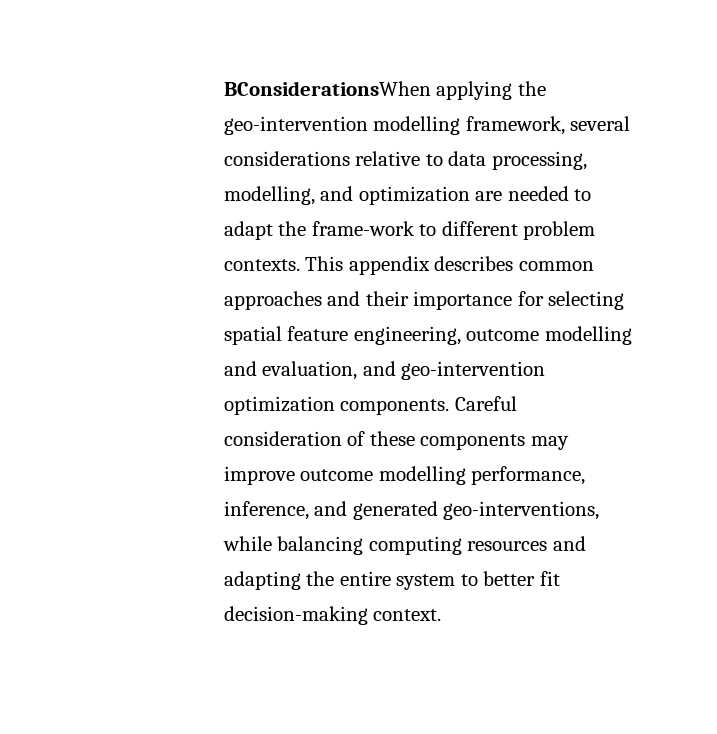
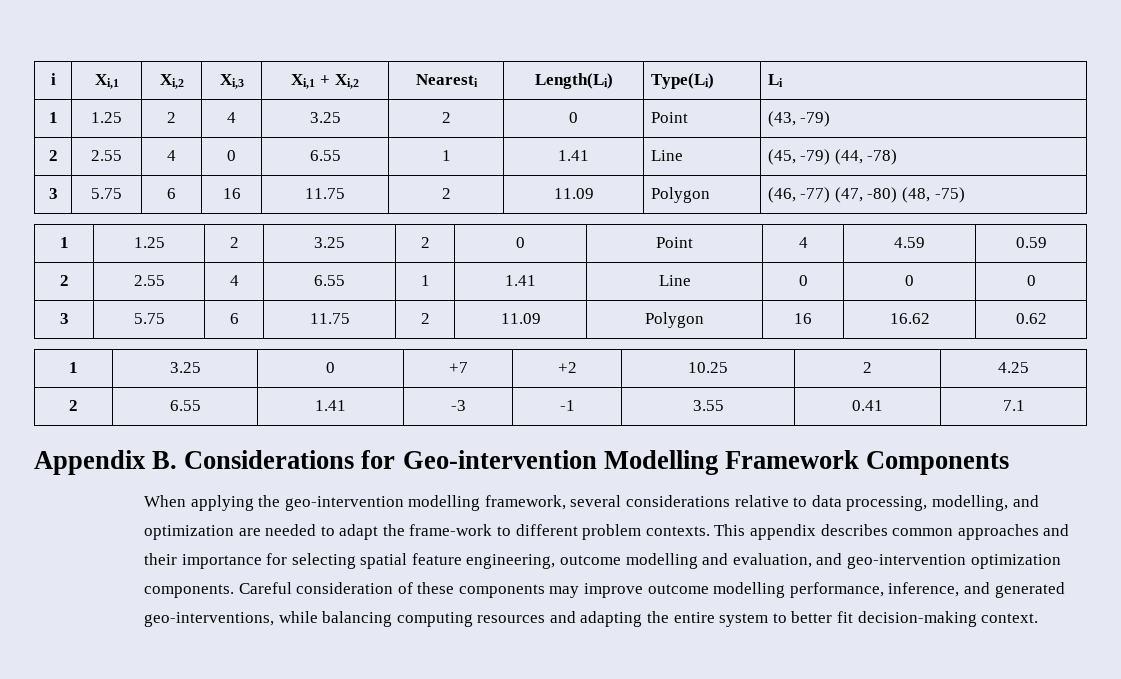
[223,81,431,96] BConsiderationsWhen -> [50,73,56,85] [94,74,119,89] [159,74,184,89] [219,74,244,89] [291,74,359,89] [415,74,478,87] [534,73,613,89] [650,73,714,89] [767,74,783,87] [48,112,58,123] [91,112,122,123] [167,112,176,123] [227,112,236,123] [309,112,341,123] [441,112,451,123] [569,112,578,123] [650,112,688,123] [767,111,831,127] [48,150,58,161] [91,150,122,161] [167,150,176,161] [227,150,236,161] [309,150,341,161] [441,150,451,161] [558,150,589,161] [650,150,683,161] [767,149,898,165] [48,188,58,199] [91,188,122,199] [167,188,176,199] [222,188,241,199] [305,188,345,199] [441,188,451,199] [553,188,594,199] [650,187,710,203] [767,187,965,203] [59,237,69,248] [133,237,165,248] [229,237,239,248] [314,237,345,248] [420,237,430,248] [516,237,525,248] [656,237,693,248] [798,237,808,248] [894,237,925,248] [1015,237,1047,248] [59,275,69,286] [133,275,165,286] [229,275,239,286] [314,275,345,286] [420,275,430,286] [505,275,536,286] [658,275,691,286] [798,275,808,286] [905,275,914,286] [1026,275,1036,286] [59,313,69,324] [133,313,165,324] [229,313,239,324] [309,313,350,324] [420,313,430,324] [500,313,541,324] [645,312,704,328] [794,313,812,324] [889,313,930,324] [1015,313,1047,324] [69,362,78,373] [169,362,201,373] [326,362,335,373] [448,362,468,373] [557,362,577,373] [688,362,728,373] [863,362,872,373] [998,362,1029,373] [69,400,78,411] [169,400,201,411] [315,400,346,411] [450,400,466,411] [559,400,575,411] [692,400,724,411] [852,400,883,411] [1002,400,1025,411] [34,450,1010,475] [143,495,186,507] i | Xi,1 | Xi,2 | Xi,3 | Xi,1 + Xi,2 | Nearesti | Length(Li) | Type(Li) | Li // 1 | 1.25 | 2 | 4 | 3.25 | 2 | 0 | Point | (43, -79) // 2 | 2.55 | 4 | 0 | 6.55 | 1 | 1.41 | Line | (45, -79) (44, -78) // 3 | 5.75 | 6 | 16 | 11.75 | 2 | 11.09 | Polygon | (46, -77) (47, -80) (48, -75) // 1 | 1.25 | 2 | 3.25 | 2 | 0 | Point | 4 | 4.59 | 0.59 // 2 | 2.55 | 4 | 6.55 | 1 | 1.41 | Line | 0 | 0 | 0 // 3 | 5.75 | 6 | 11.75 | 2 | 11.09 | Polygon | 16 | 16.62 | 0.62 // 1 | 3.25 | 0 | +7 | +2 | 10.25 | 2 | 4.25 // 2 | 6.55 | 1.41 | -3 | -1 | 3.55 | 0.41 | 7.1 // Appendix B. Considerations for Geo-intervention Modelling Framework Components // When

